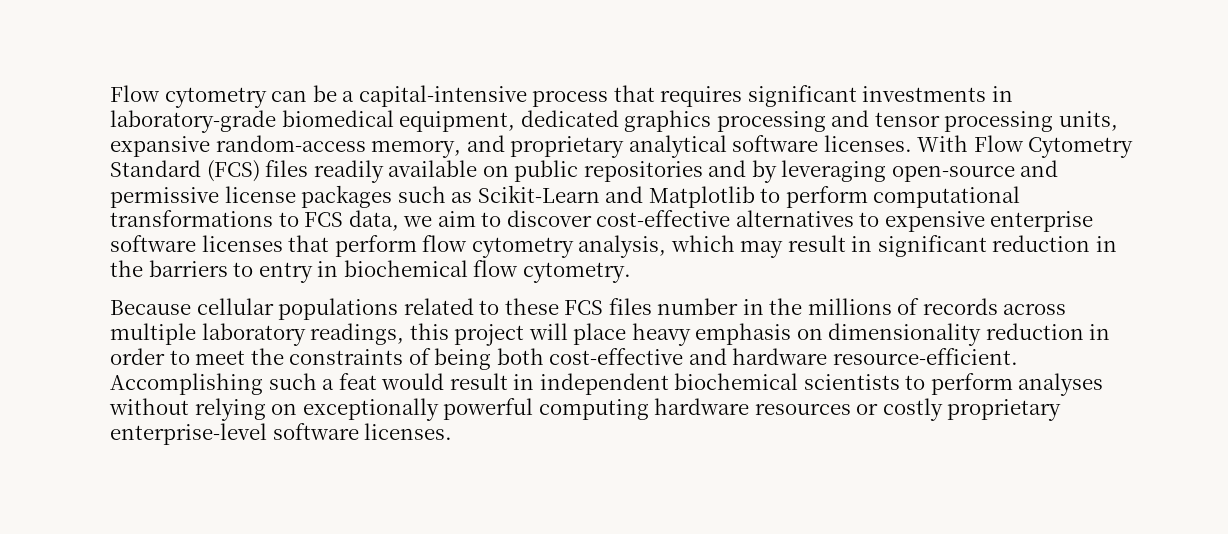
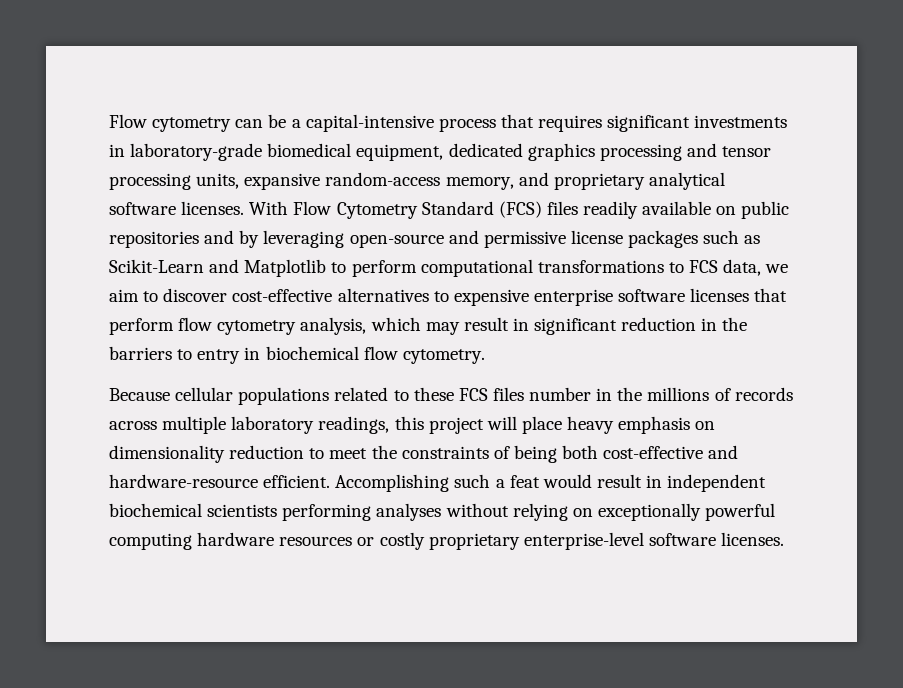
[1089,324,1111,340] [110,348,165,365] in order -> (305, 452) none
[732,348,1018,365] hardware resource-efficient. -> [109,474,331,488] hardware-resource efficient.
[905,373,1013,395] to perform -> [282,504,372,521] performing

